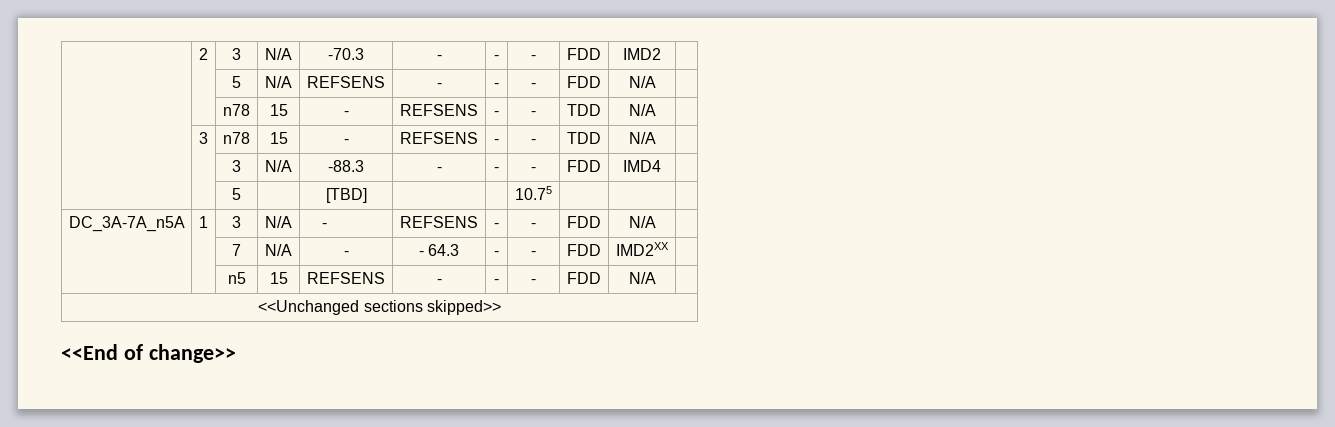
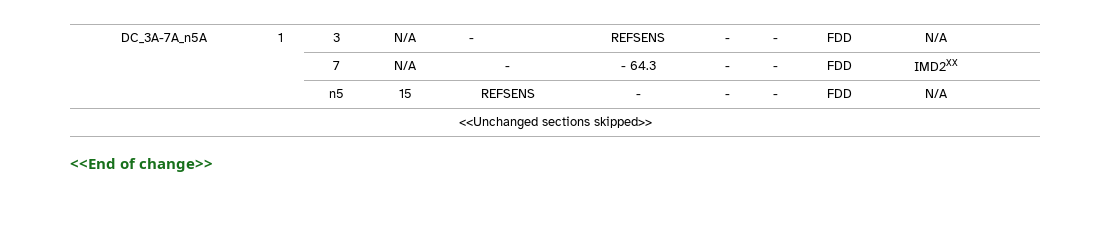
[199,48,208,60] [232,48,241,60] [265,48,292,60] [328,48,364,60] [436,55,442,60] [494,55,499,60] [531,55,536,60] [567,48,601,60] [623,48,661,60] [232,76,241,88] [265,76,292,88] [307,76,385,88] [436,83,442,88] [494,83,499,88] [531,83,536,88] [567,76,601,88] [628,76,656,88] [223,104,250,116] [269,104,288,116] [343,111,349,116] [400,104,478,116] [494,111,499,116] [531,111,536,116] [567,104,601,116] [628,104,656,116] [199,132,208,144] [223,132,250,144] [269,132,288,144] [343,139,349,144] [400,132,478,144] [494,139,499,144] [531,139,536,144] [567,132,601,144] [628,132,656,144] [232,160,241,172] [265,160,292,172] [328,160,364,172] [436,167,442,172] [494,167,499,172] [531,167,536,172] [567,160,601,172] [623,160,661,172] [232,188,241,200] [325,188,367,203] [515,186,552,200] | 2 | 3 | N/A | -70.3 | - | - | - | FDD | IMD2 | // | | 5 | N/A | REFSENS | - | - | - | FDD | N/A | // | | n78 | 15 | - | REFSENS | - | - | TDD | N/A | // | 3 | n78 | 15 | - | REFSENS | - | - | TDD | N/A | // | | 3 | N/A | -88.3 | - | - | - | FDD | IMD4 | // | | 5 | | [TBD] | | | 10.75 | | | // -> (120, 38) none

